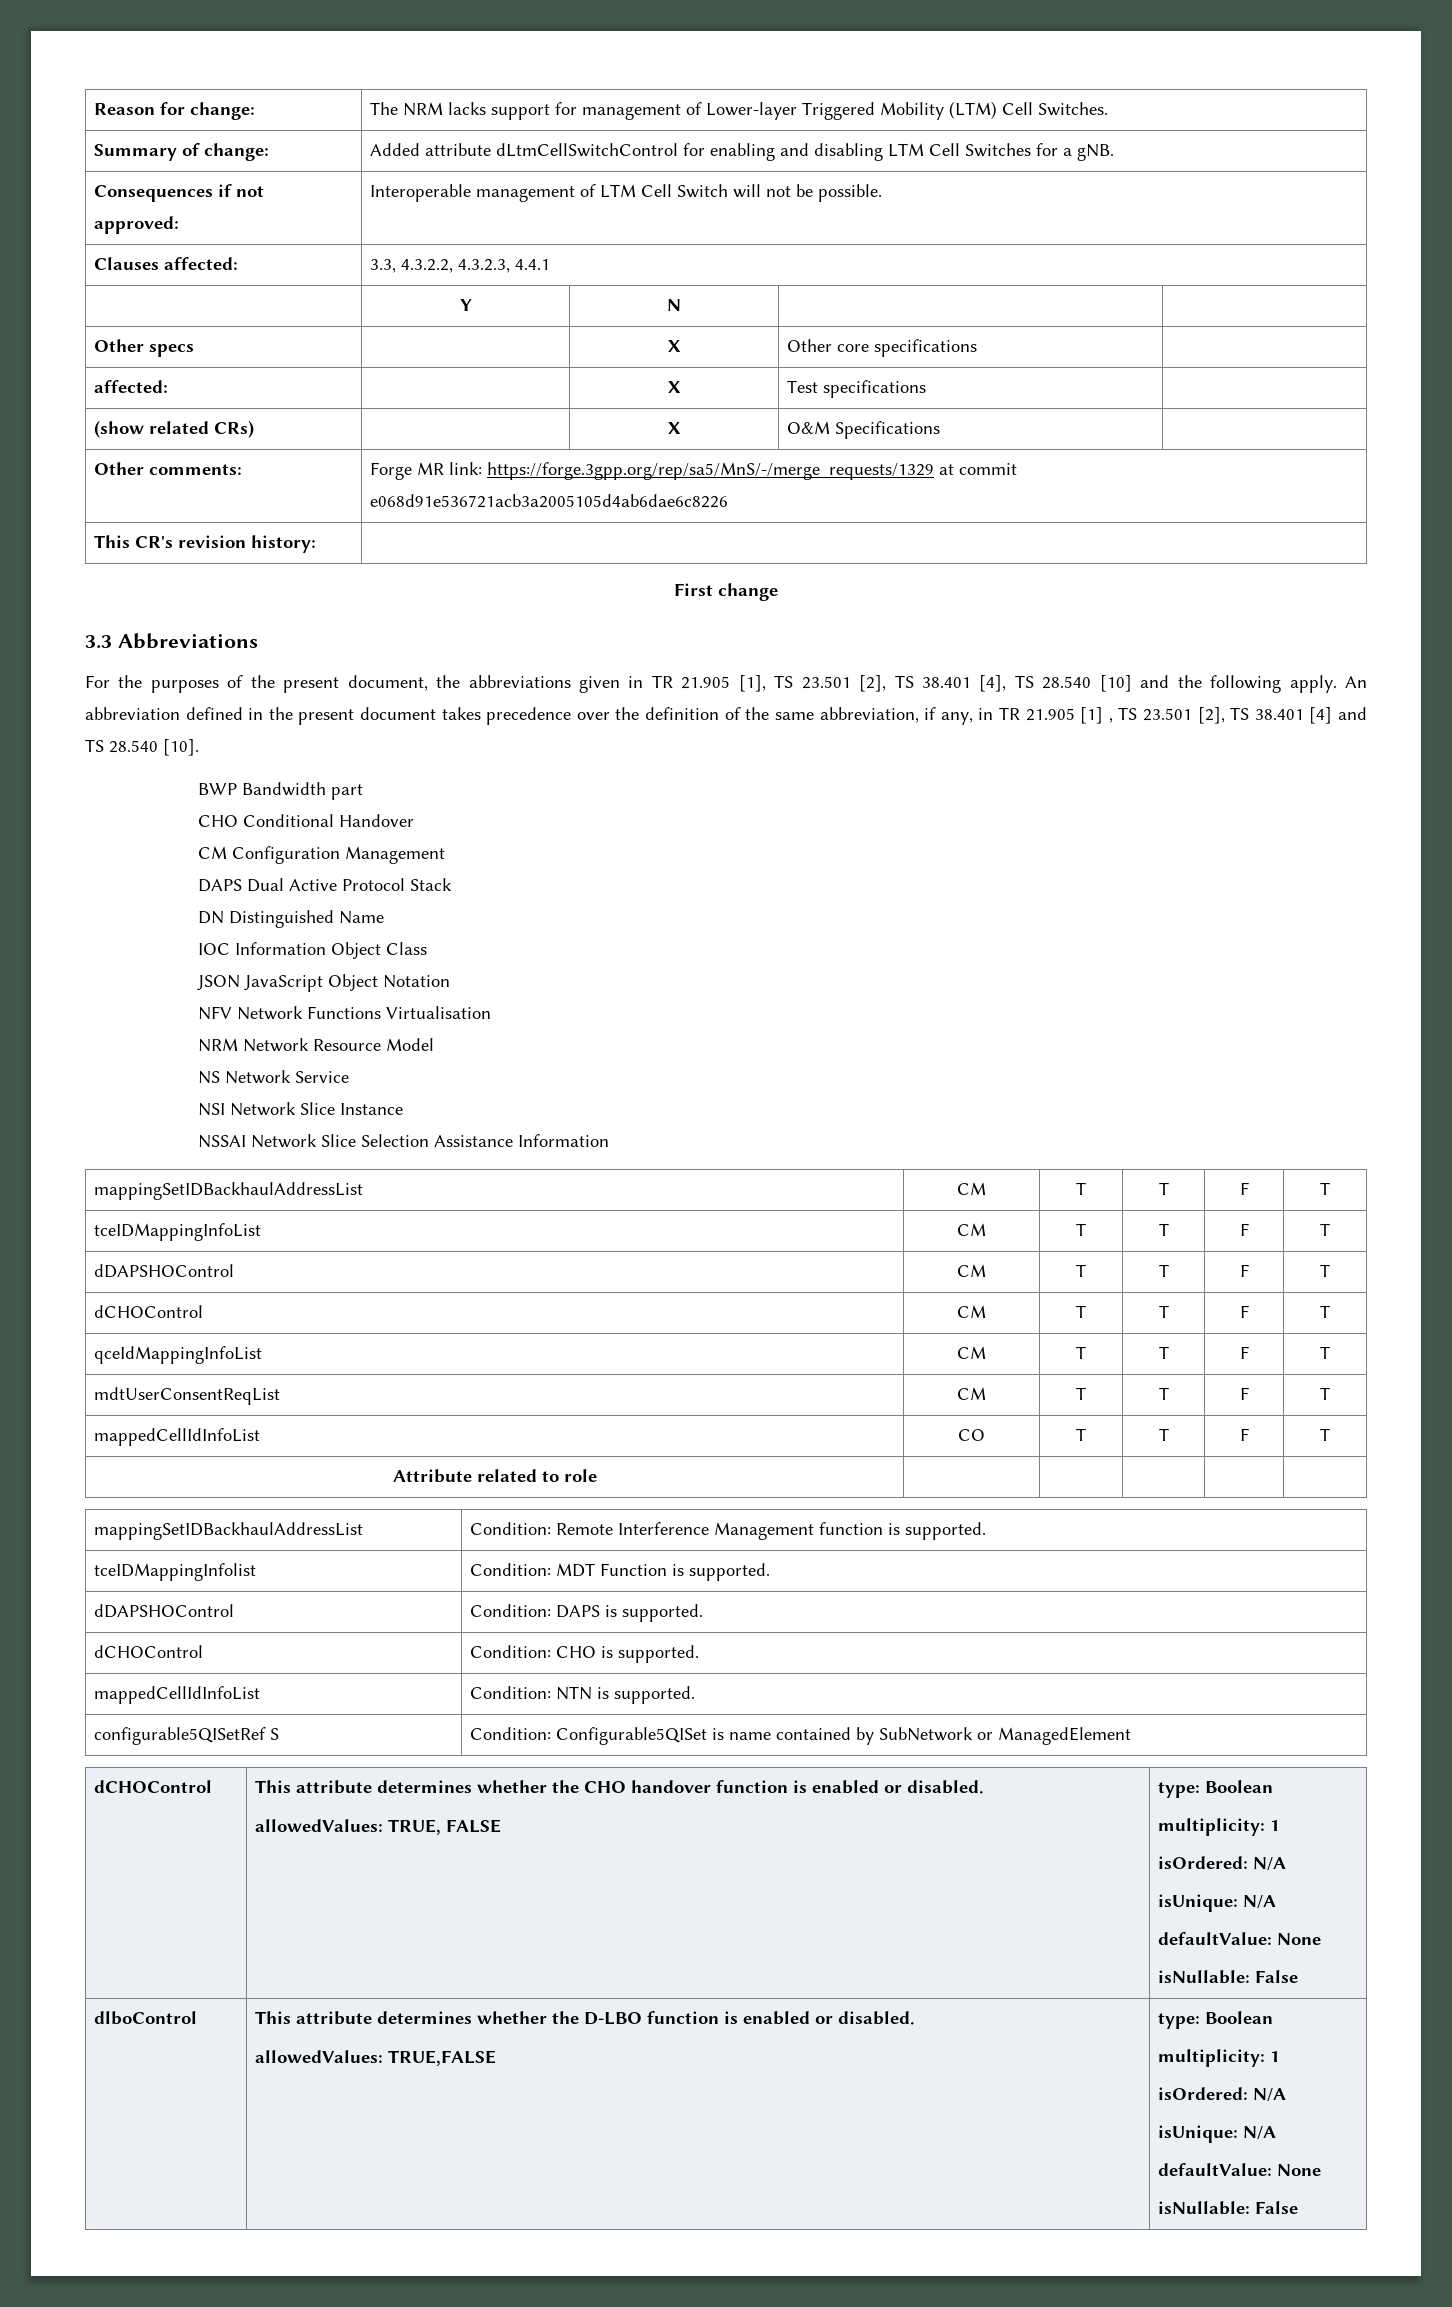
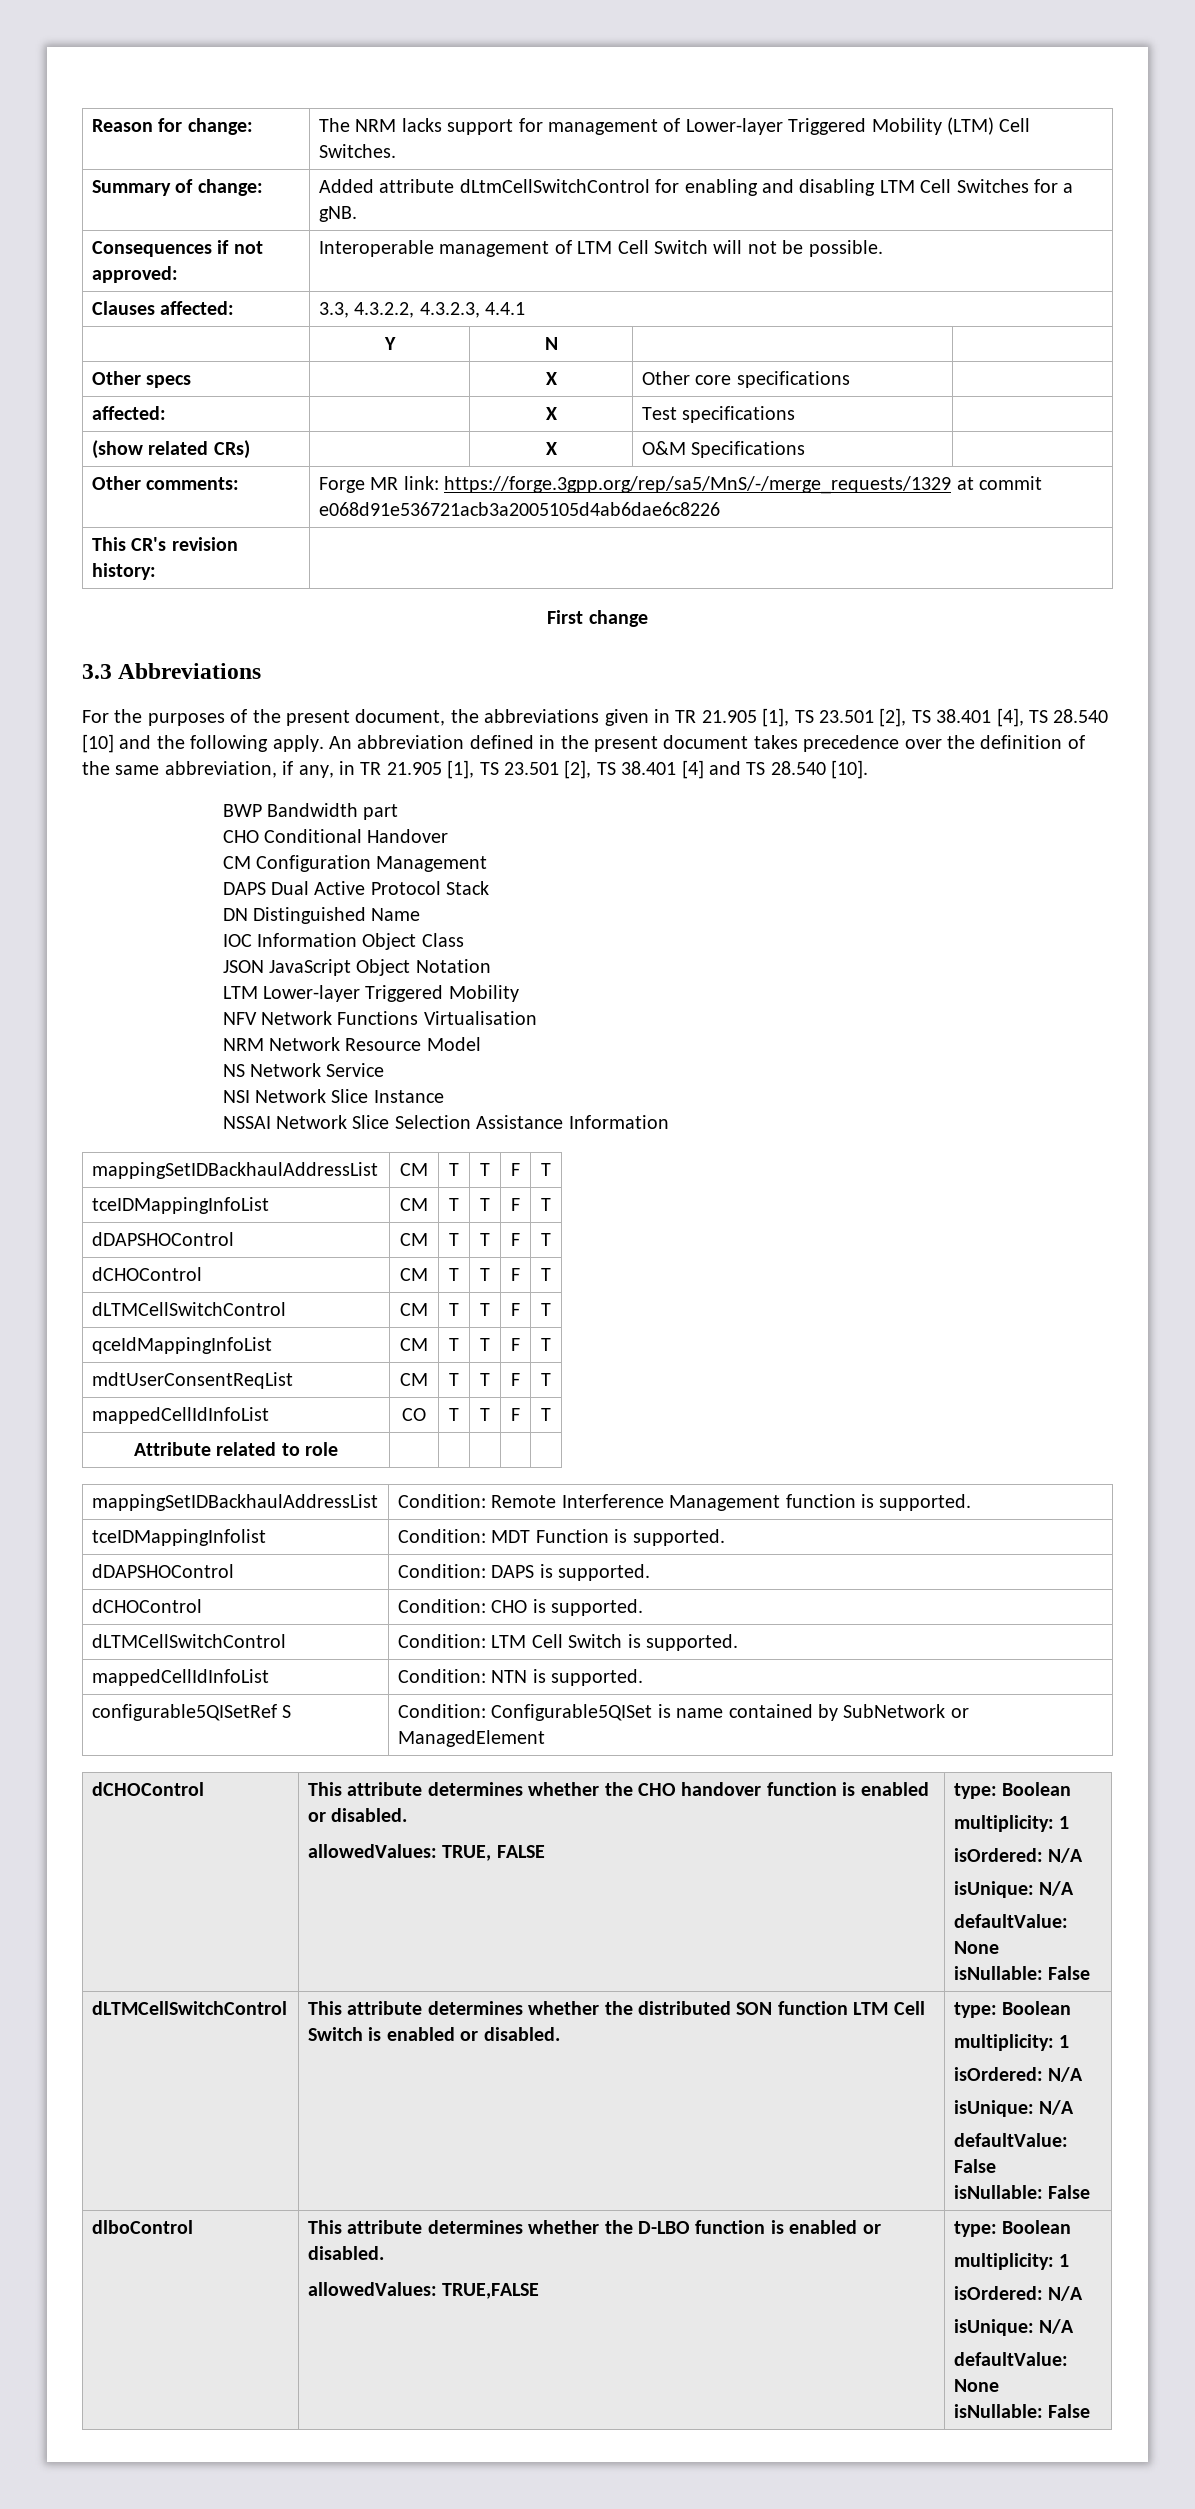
[1080,707,1113,724] [1] , -> [447,760,475,779] [1],
(451, 981) none -> [222,985,519,1002] // LTM Lower-layer Triggered Mobility
(1330, 1311) none -> [92,1302,287,1316] [400,1303,428,1316] [449,1303,459,1316] [480,1303,490,1316] [511,1303,520,1316] [541,1303,551,1316] // dLTMCellSwitchControl | CM | T | T | F | T
(699, 1654) none -> [92,1634,287,1648] [398,1634,739,1651] // dLTMCellSwitchControl | Condition: LTM Cell Switch is supported.
(1298, 1976) none -> [92,2001,288,2015] [308,2001,925,2015] [308,2027,560,2041] [954,2001,1072,2018] [954,2034,1070,2051] [954,2067,1084,2082] [954,2100,1075,2117] [954,2133,1069,2147] [954,2159,997,2173] [954,2185,1091,2199] // dLTMCellSwitchControl | This attribute determines whether the distributed SON function LTM Cell Switch is enabled or disabled. | type: Boolean // multiplicity: 1 // isOrdered: N/A // isUnique: N/A // defaultValue: False // isNullable: False

